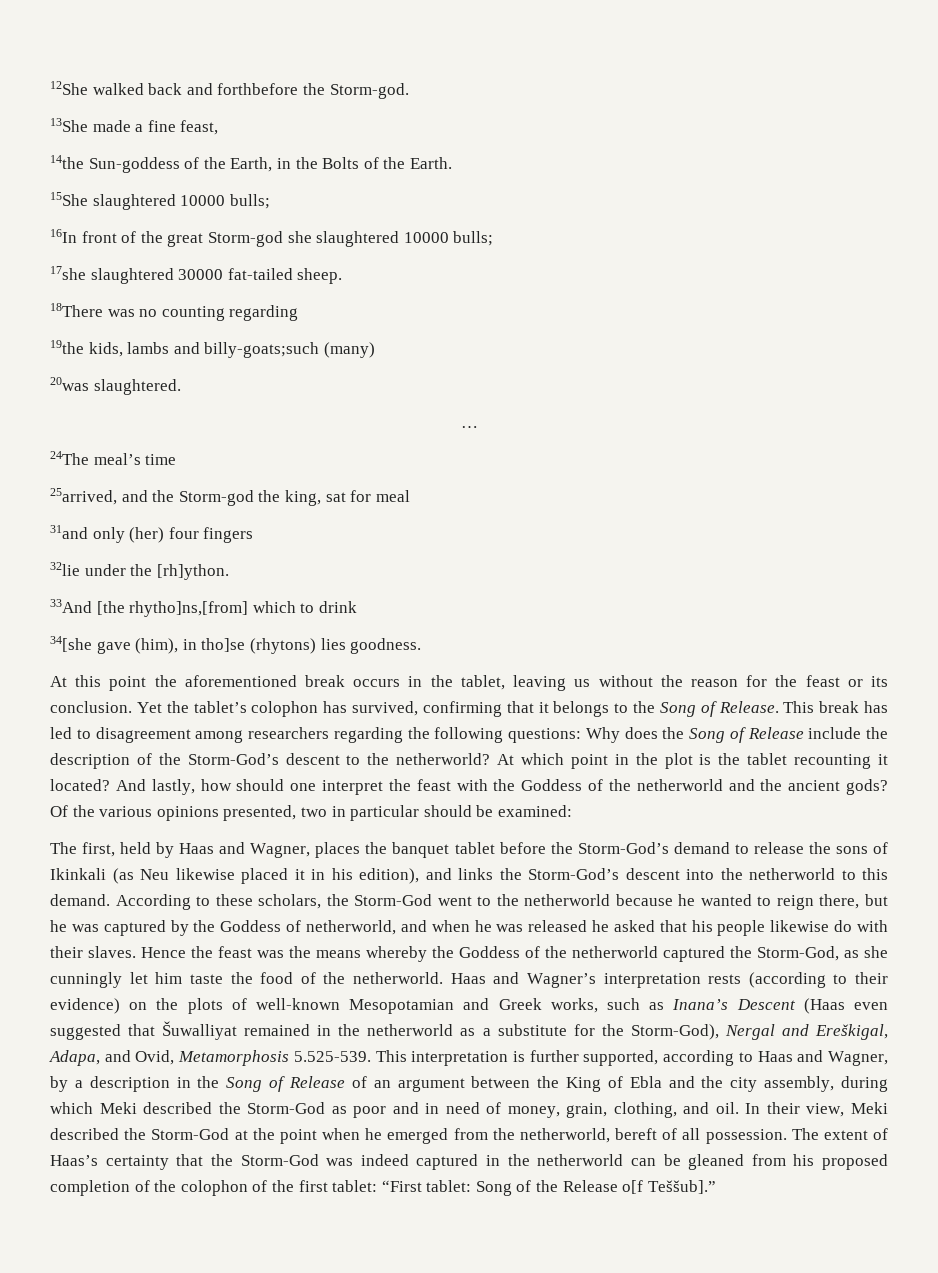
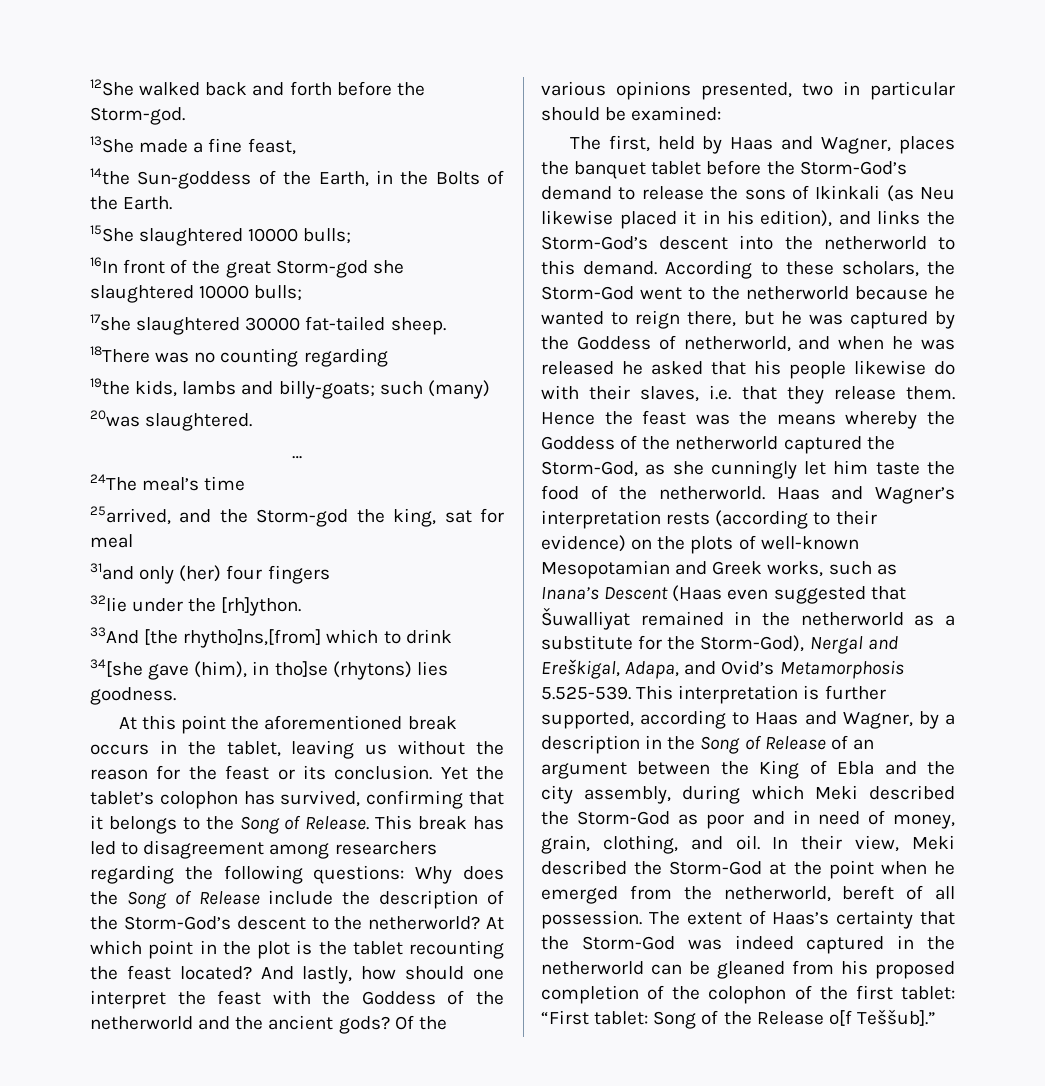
[217,83,299,95] forthbefore -> [289,81,392,96] forth before
[204,342,320,358] billy-goats;such -> [278,380,423,399] billy-goats; such
[878,754,889,765] it -> [90,965,171,980] the feast
[88,946,136,958] slaves. -> [640,385,955,404] slaves, i.e. that they release them.
[135,1050,175,1065] Ovid, -> [721,660,775,675] Ovid’s

